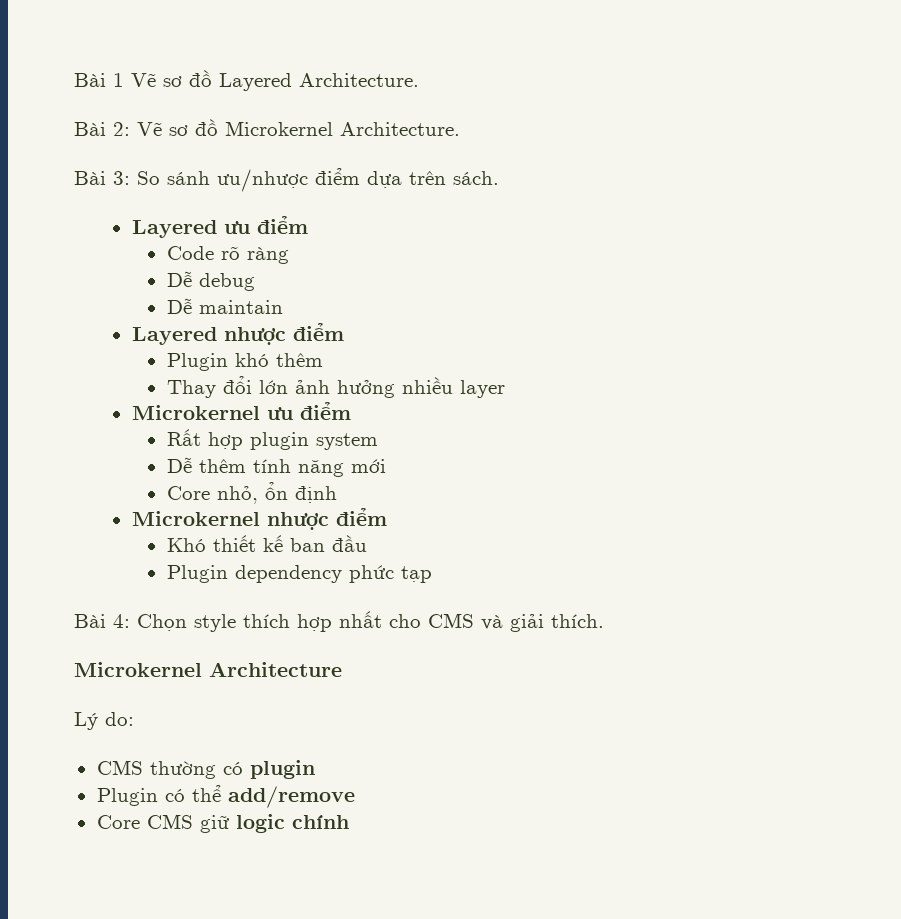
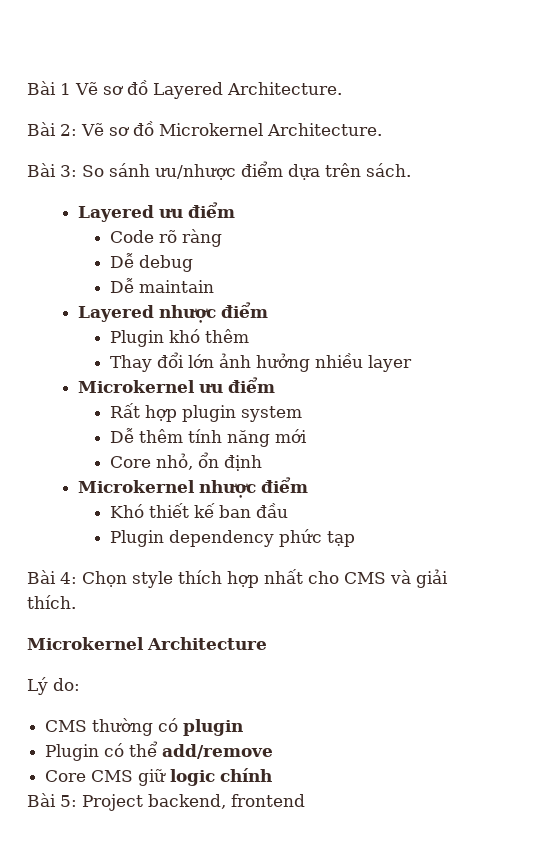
(349, 822) none -> [27,793,305,811] // Bài 5: Project backend, frontend

